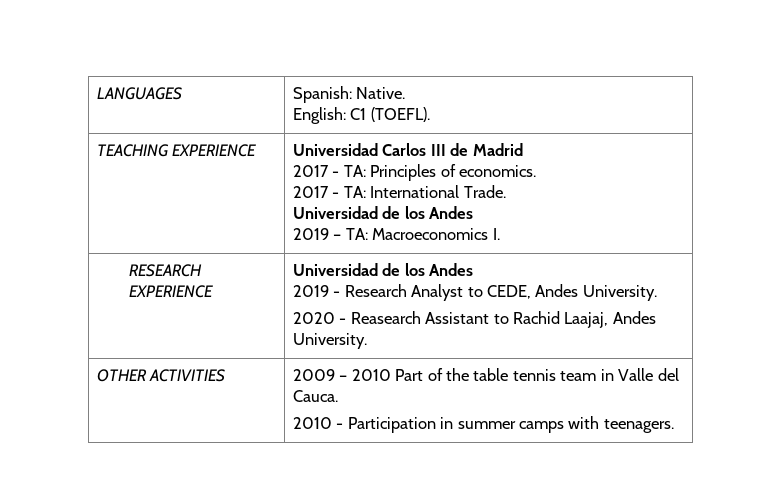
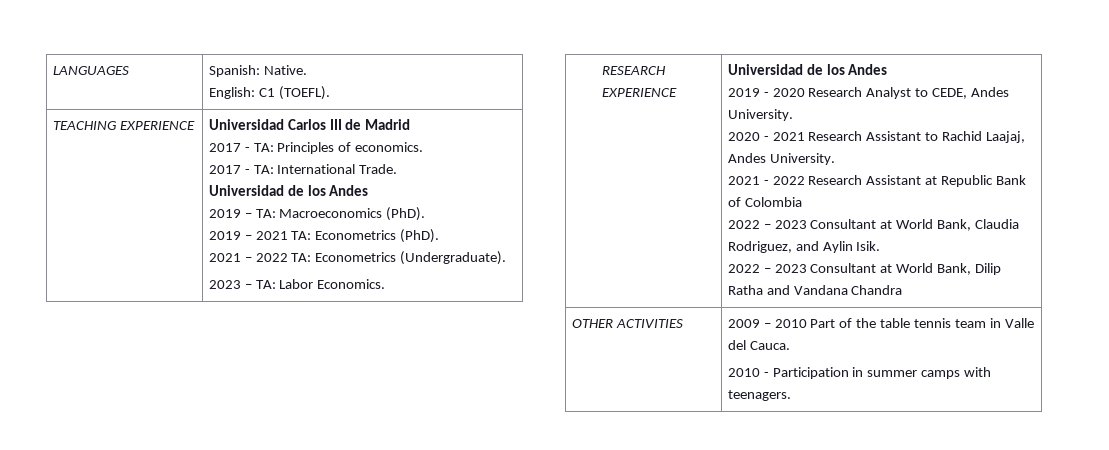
[492,228,500,240] I. -> [386,207,426,221] [208,229,440,243] [208,251,507,265] [208,279,386,289] (PhD). // 2019 – 2021 TA: Econometrics (PhD). // 2021 – 2022 TA: Econometrics (Undergraduate). // 2023 – TA: Labor Economics.
(341, 294) none -> [772,88,805,97] 2020
[350,311,421,324] Reasearch -> [772,131,863,141] 2021 Research
(367, 341) none -> [727,175,1027,187] [727,197,802,207] [727,219,1020,231] [727,241,881,253] [727,263,1002,275] [727,285,903,295] // 2021 - 2022 Research Assistant at Republic Bank of Colombia // 2022 – 2023 Consultant at World Bank, Claudia Rodriguez, and Aylin Isik. // 2022 – 2023 Consultant at World Bank, Dilip Ratha and Vandana Chandra

